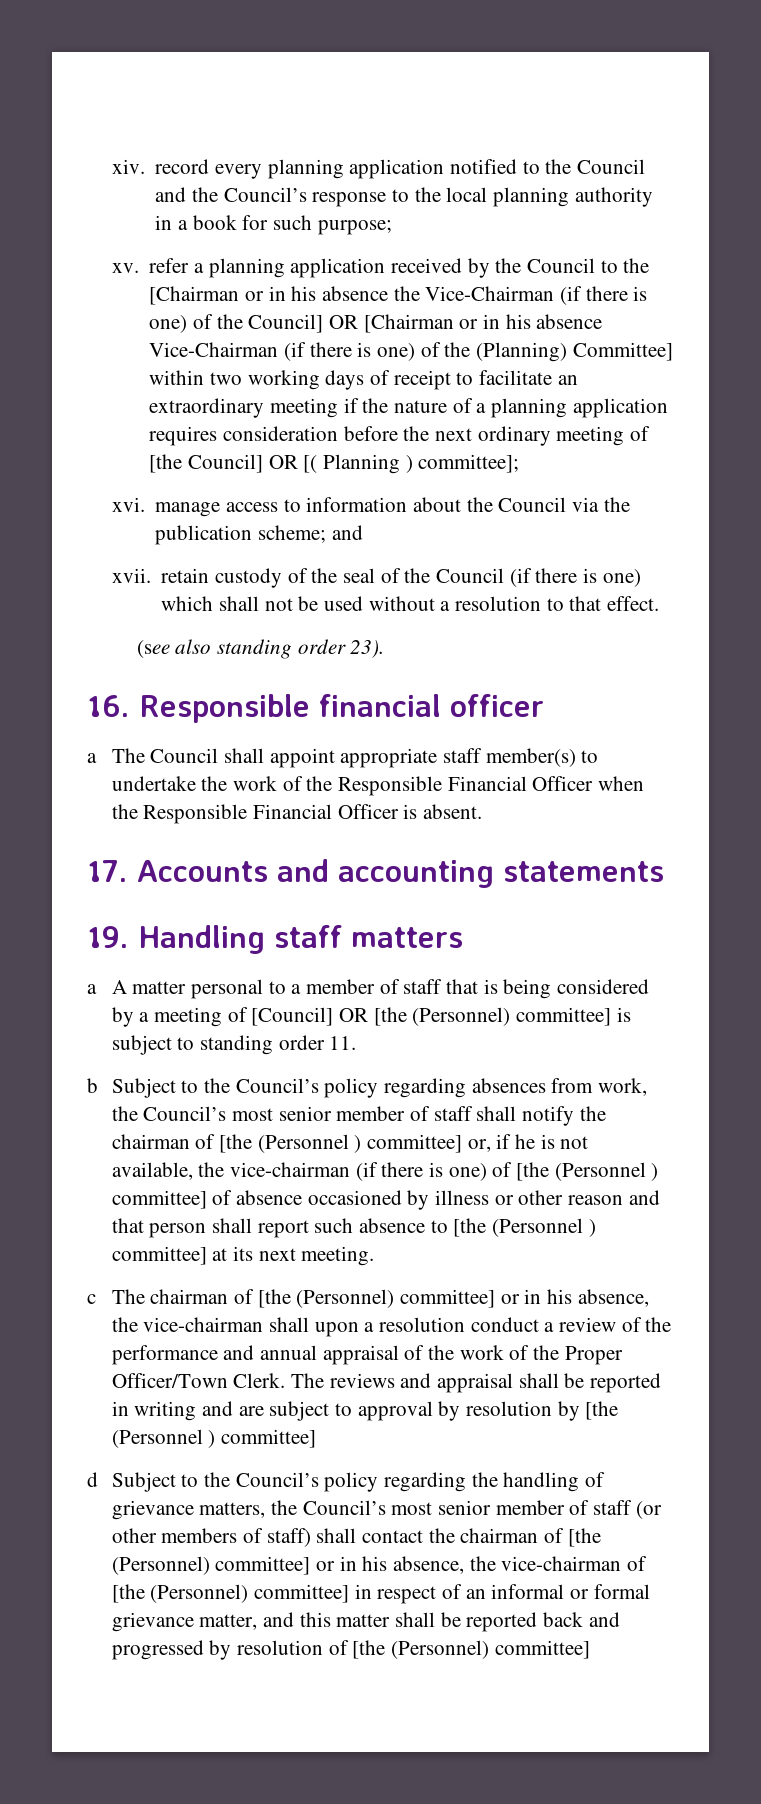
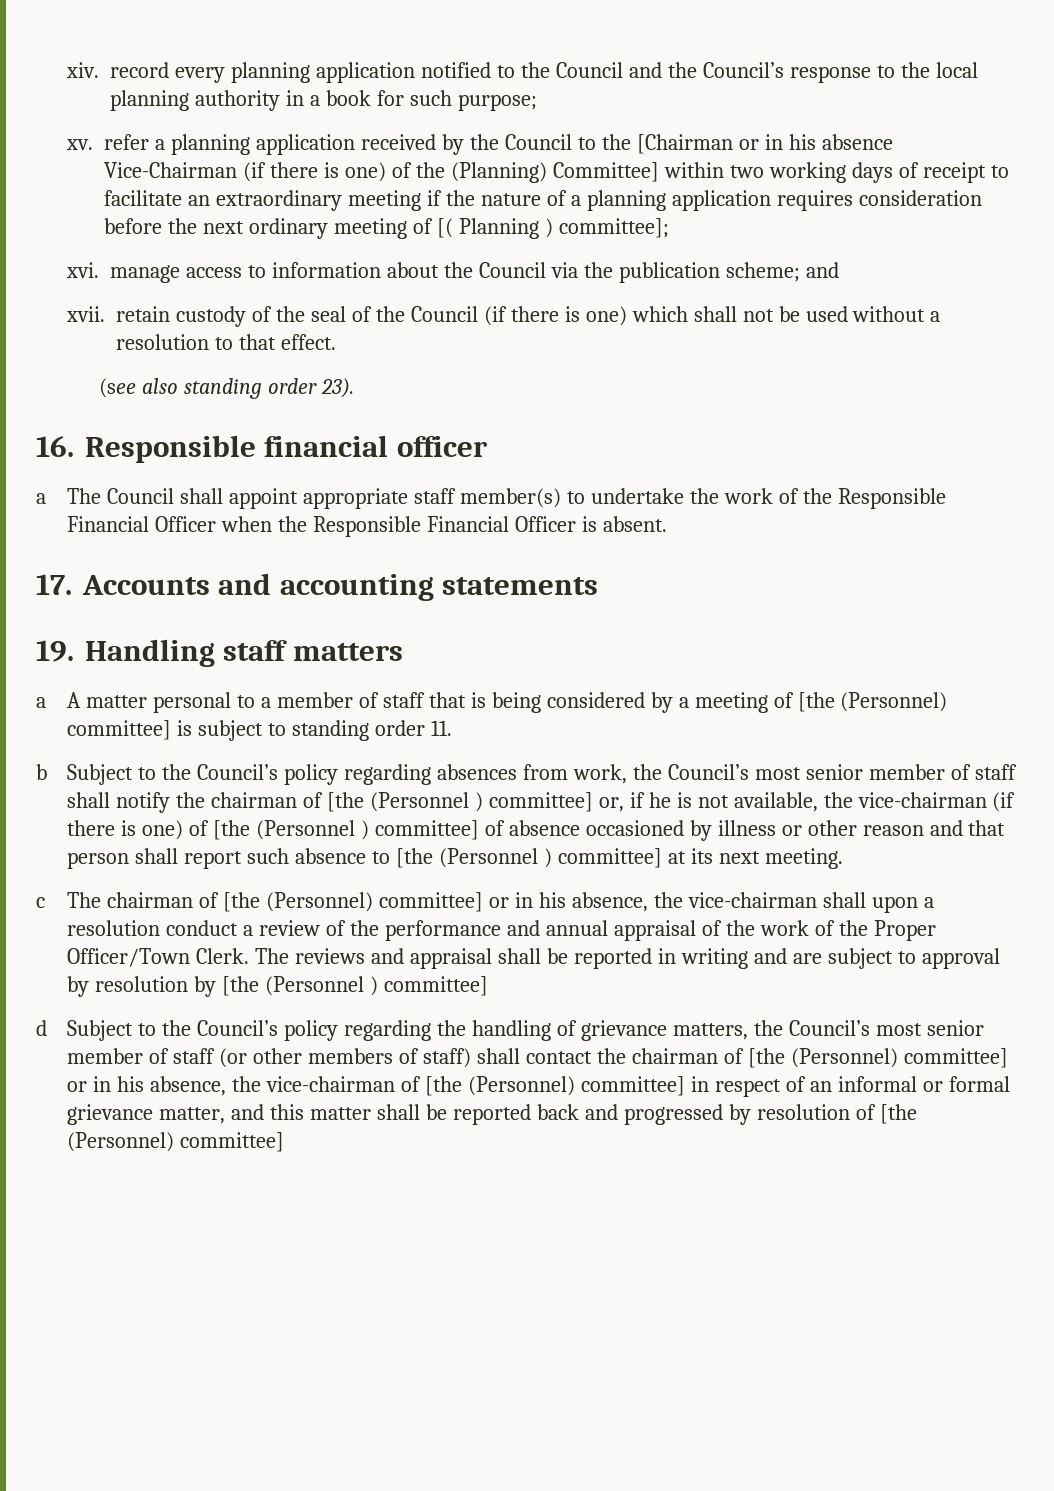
[393,286,648,305] [149,314,603,333] the Vice-Chairman (if there is one) of the Council] OR [Chairman or in his absence -> (893, 142) none
[149,454,298,473] [the Council] OR -> (434, 226) none
[251,1007,369,1026] [Council] OR -> (794, 700) none

